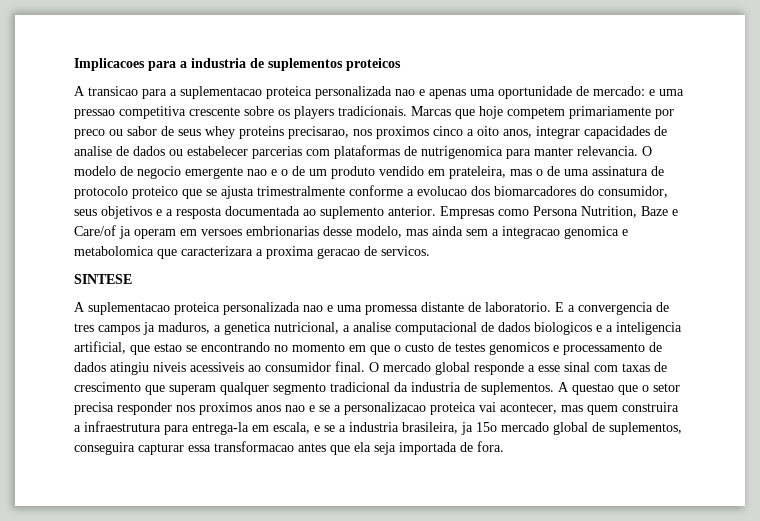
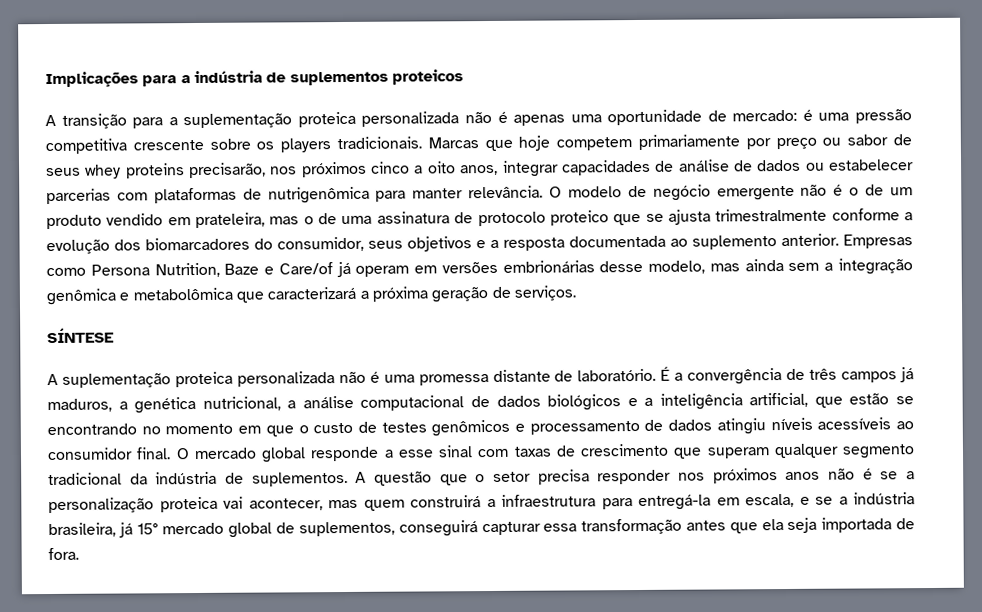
[74,58,246,71] Implicacoes para a industria -> [45,70,263,88] Implicações para a indústria
[88,86,425,99] transicao para a suplementacao proteica personalizada nao e -> [61,111,508,129] transição para a suplementação proteica personalizada não é
[649,89,684,96] [74,109,115,119] e uma pressao -> [802,109,912,124] é uma pressão
[74,129,105,139] preco -> [775,137,817,150] preço
[288,126,429,139] precisarao, nos proximos -> [189,161,367,179] precisarão, nos próximos
[74,146,112,156] analise -> [678,159,730,172] análise
[421,146,503,159] nutrigenomica -> [267,186,370,204] nutrigenômica
[577,146,638,156] relevancia. -> [468,185,544,199] relevância.
[137,166,277,179] negocio emergente nao e -> [652,184,844,201] negócio emergente não é
[417,186,467,196] evolucao -> [46,239,110,255] evolução
[119,226,131,239] ja -> [336,261,351,278] já
[201,226,319,236] versoes embrionarias -> [441,260,595,274] versões embrionárias
[502,226,628,239] [74,246,430,259] [74,274,132,284] [74,302,333,315] integracao genomica e metabolomica que caracterizara a proxima geracao de servicos. // SINTESE // A suplementacao proteica personalizada nao e -> [837,258,913,275] [46,285,576,306] [47,327,114,344] [47,371,380,388] integração genômica e metabolômica que caracterizará a próxima geração de serviços. // SÍNTESE // A suplementação proteica personalizada não é
[485,302,669,315] [74,322,155,335] laboratorio. E a convergencia de tres campos ja -> [577,366,915,385] laboratório. É a convergência de três campos já
[224,322,271,335] genetica -> [134,397,197,414] genética
[353,322,391,332] analise -> [302,395,354,409] análise
[534,322,682,335] biologicos e a inteligencia -> [547,393,743,411] biológicos e a inteligência
[154,343,182,352] estao -> [849,393,890,405] estão
[489,342,549,355] genomicos -> [431,419,511,437] genômicos
[153,362,244,372] niveis acessiveis -> [770,417,892,431] níveis acessíveis
[411,382,461,392] industria -> [155,471,218,485] indústria
[572,383,614,395] questao -> [374,471,432,486] questão
[199,402,426,415] proximos anos nao e se a personalizacao -> [712,468,915,484] [48,497,154,514] próximos anos não é se a personalização
[622,402,679,412] construira -> [410,495,481,508] construirá
[192,422,249,435] entrega-la -> [638,494,711,511] entregá-la
[349,422,497,435] industria brasileira, ja 15o -> [853,492,915,505] [48,522,159,538] indústria brasileira, já 15°
[74,442,135,455] conseguira -> [398,520,478,537] conseguirá
[214,441,294,452] transformacao -> [581,518,683,535] transformação

